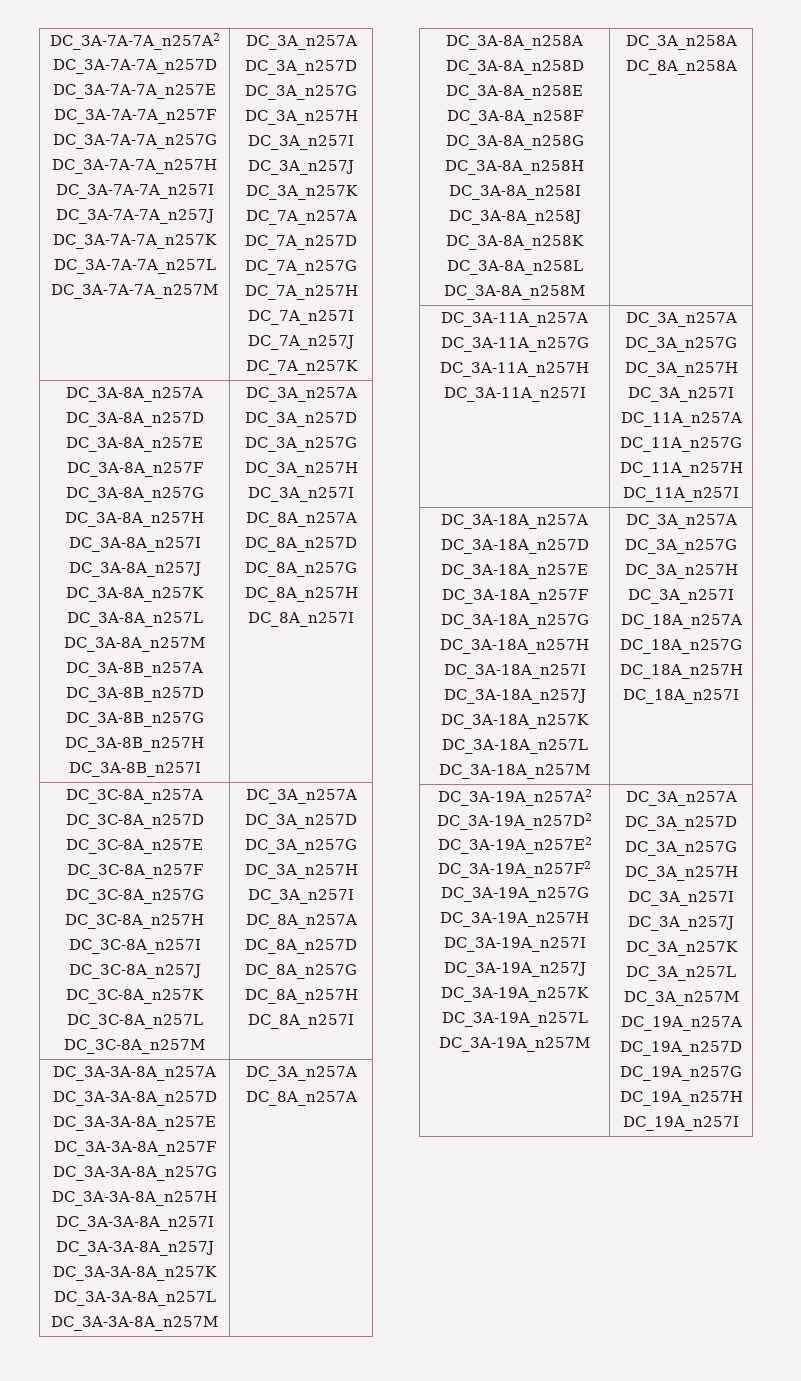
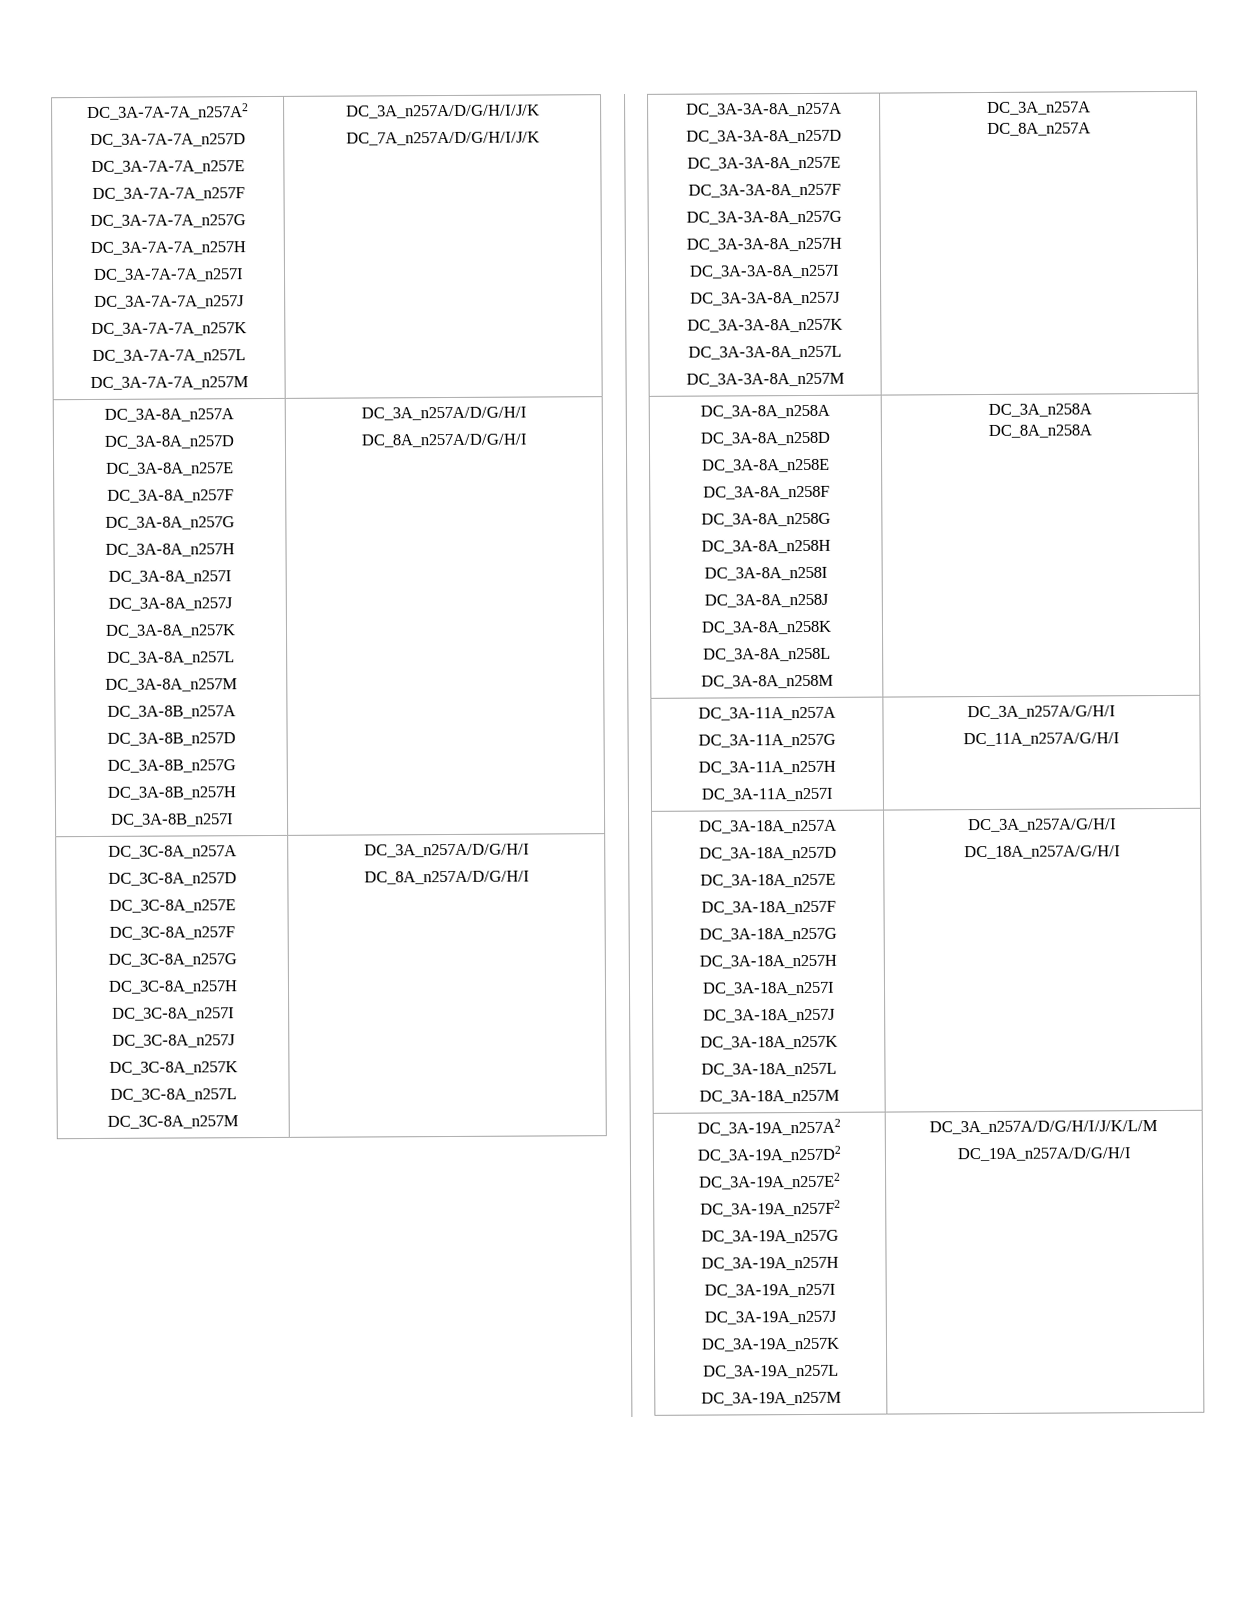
[245,35,357,50] [245,60,357,75] [245,85,357,100] [244,110,358,125] [248,135,354,150] [248,160,354,175] [245,185,358,200] [245,210,357,225] [245,235,357,250] [245,260,357,275] [244,285,358,300] [248,310,354,325] [248,335,354,350] [245,360,358,375] DC_3A_n257A // DC_3A_n257D // DC_3A_n257G // DC_3A_n257H // DC_3A_n257I // DC_3A_n257J // DC_3A_n257K // DC_7A_n257A // DC_7A_n257D // DC_7A_n257G // DC_7A_n257H // DC_7A_n257I // DC_7A_n257J // DC_7A_n257K -> [345,104,540,119] [345,131,540,146] DC_3A_n257A/D/G/H/I/J/K // DC_7A_n257A/D/G/H/I/J/K
[245,387,357,402] [245,412,357,427] [245,437,357,452] [244,462,358,477] [248,487,354,502] [245,512,357,527] [245,537,357,552] [245,562,357,577] [244,587,358,602] [248,612,354,627] DC_3A_n257A // DC_3A_n257D // DC_3A_n257G // DC_3A_n257H // DC_3A_n257I // DC_8A_n257A // DC_8A_n257D // DC_8A_n257G // DC_8A_n257H // DC_8A_n257I -> [360,406,527,421] [360,433,527,448] DC_3A_n257A/D/G/H/I // DC_8A_n257A/D/G/H/I
[245,789,357,804] [245,814,357,829] [245,839,357,854] [244,864,358,879] [248,889,354,904] [245,914,357,929] [245,939,357,954] [245,964,357,979] [244,989,358,1004] [248,1014,354,1029] DC_3A_n257A // DC_3A_n257D // DC_3A_n257G // DC_3A_n257H // DC_3A_n257I // DC_8A_n257A // DC_8A_n257D // DC_8A_n257G // DC_8A_n257H // DC_8A_n257I -> [363,843,530,858] [363,870,530,885] DC_3A_n257A/D/G/H/I // DC_8A_n257A/D/G/H/I
[625,312,737,327] [625,337,737,352] [624,362,738,377] [628,387,734,402] [620,412,742,427] [620,437,742,452] [619,462,743,477] [623,487,739,502] DC_3A_n257A // DC_3A_n257G // DC_3A_n257H // DC_3A_n257I // DC_11A_n257A // DC_11A_n257G // DC_11A_n257H // DC_11A_n257I -> [967,705,1116,720] [963,732,1120,747] DC_3A_n257A/G/H/I // DC_11A_n257A/G/H/I
[625,514,737,529] [625,539,737,554] [624,564,738,579] [628,589,734,604] [620,614,742,629] [620,639,742,654] [619,664,743,679] [623,689,739,704] DC_3A_n257A // DC_3A_n257G // DC_3A_n257H // DC_3A_n257I // DC_18A_n257A // DC_18A_n257G // DC_18A_n257H // DC_18A_n257I -> [968,818,1117,833] [964,845,1121,860] DC_3A_n257A/G/H/I // DC_18A_n257A/G/H/I
[625,791,737,806] [625,816,737,831] [625,841,737,856] [624,866,738,881] [628,891,734,906] [628,916,734,931] [625,941,738,956] [626,966,736,981] [623,991,739,1006] [620,1016,742,1031] [620,1041,742,1056] [620,1066,742,1081] [619,1091,743,1106] [623,1116,739,1131] DC_3A_n257A // DC_3A_n257D // DC_3A_n257G // DC_3A_n257H // DC_3A_n257I // DC_3A_n257J // DC_3A_n257K // DC_3A_n257L // DC_3A_n257M // DC_19A_n257A // DC_19A_n257D // DC_19A_n257G // DC_19A_n257H // DC_19A_n257I -> [929,1120,1158,1135] [956,1147,1131,1162] DC_3A_n257A/D/G/H/I/J/K/L/M // DC_19A_n257A/D/G/H/I

